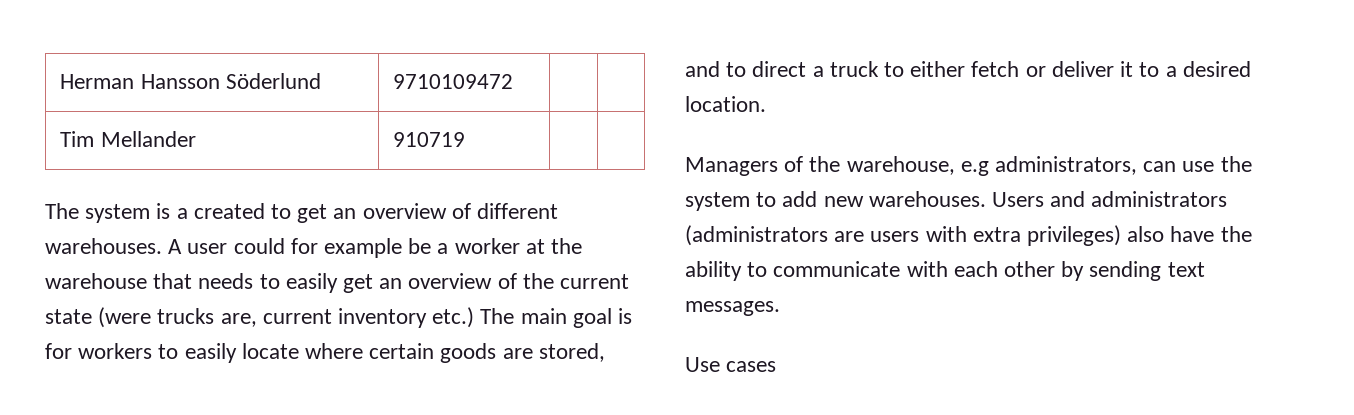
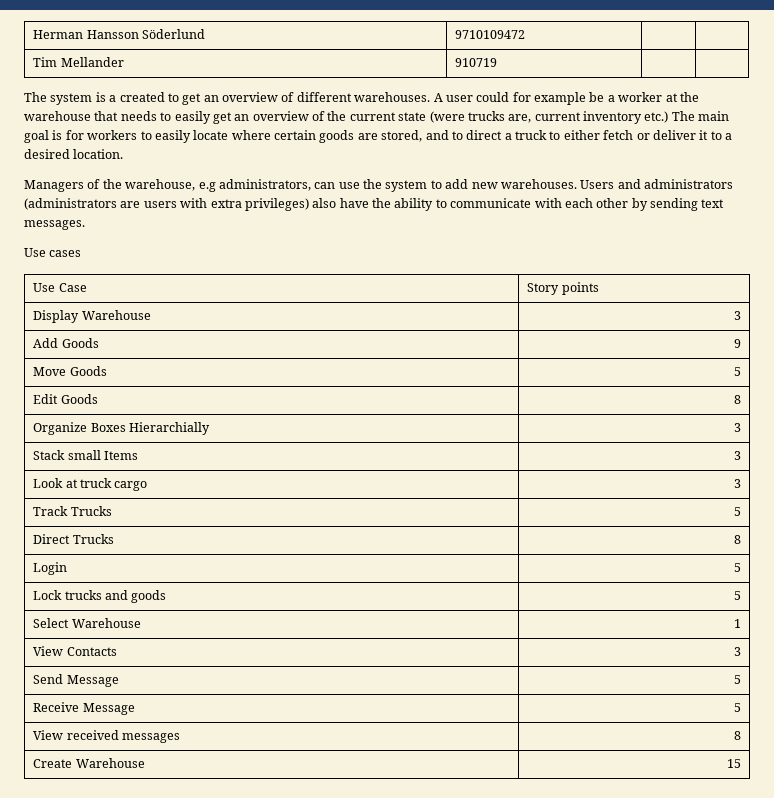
(777, 366) none -> [33,283,87,292] [527,282,599,295] [33,310,151,323] [733,311,741,320] [33,338,99,348] [733,339,741,348] [33,366,107,376] [733,367,741,376] [33,394,98,404] [733,395,741,404] [33,422,210,435] [733,423,741,432] [33,450,138,460] [733,451,741,460] [33,478,148,491] [733,479,741,488] [33,506,112,516] [733,507,741,516] [33,534,114,544] [733,535,741,544] [33,562,68,575] [733,563,741,572] [33,590,167,603] [733,591,741,600] [33,618,141,628] [733,619,741,628] [33,646,117,656] [733,647,741,656] [33,674,119,687] [733,675,741,684] [33,702,135,715] [733,703,741,712] [33,730,180,743] [733,731,741,740] [33,758,145,768] [726,759,741,768] // Use Case | Story points // Display Warehouse | 3 // Add Goods | 9 // Move Goods | 5 // Edit Goods | 8 // Organize Boxes Hierarchially | 3 // Stack small Items | 3 // Look at truck cargo | 3 // Track Trucks | 5 // Direct Trucks | 8 // Login | 5 // Lock trucks and goods | 5 // Select Warehouse | 1 // View Contacts | 3 // Send Message | 5 // Receive Message | 5 // View received messages | 8 // Create Warehouse | 15

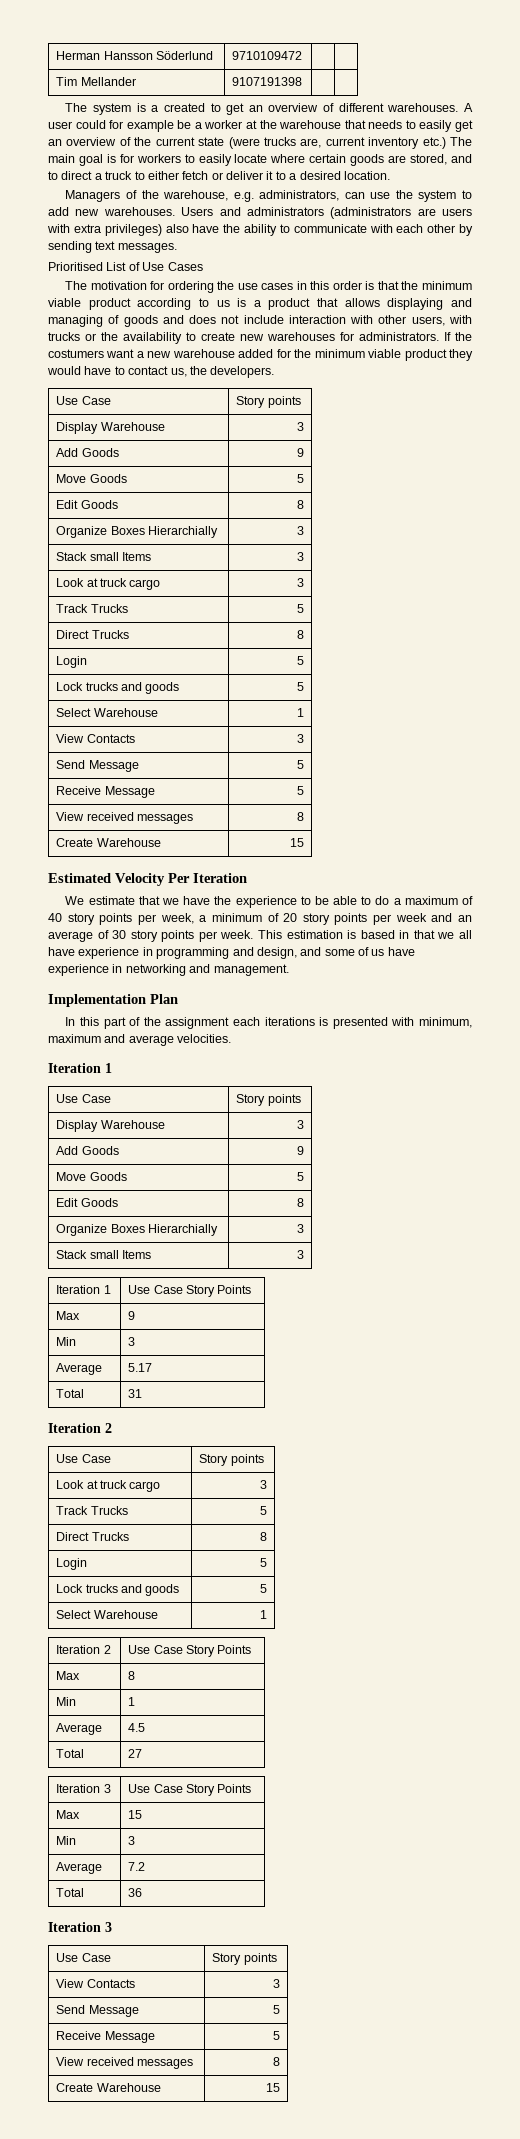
[455,58,498,67] 910719 -> [232,77,303,86] 9107191398
[198,182,216,192] e.g -> [233,192,254,202] e.g.
[24,248,82,257] Use cases -> [48,262,203,271] [65,281,472,293] [48,298,472,310] [48,315,472,327] [48,332,472,344] [48,349,473,361] [47,366,275,378] Prioritised List of Use Cases // The motivation for ordering the use cases in this order is that the minimum viable product according to us is a product that allows displaying and managing of goods and does not include interaction with other users, with trucks or the availability to create new warehouses for administrators. If the costumers want a new warehouse added for the minimum viable product they would have to contact us, the developers.
(741, 763) none -> [48,873,247,886] [65,896,474,908] [48,913,473,925] [48,930,472,942] [48,947,415,959] [48,964,289,976] [48,994,178,1007] [65,1017,472,1029] [48,1034,232,1046] [48,1063,112,1073] [56,1094,111,1103] [236,1094,301,1106] [56,1120,165,1132] [296,1120,304,1129] [56,1146,119,1155] [296,1146,304,1155] [56,1172,127,1181] [296,1172,304,1181] [56,1198,118,1207] [296,1198,304,1207] [56,1224,219,1236] [296,1224,304,1233] [56,1250,152,1259] [296,1250,304,1259] [56,1285,111,1294] [128,1285,252,1297] [56,1311,81,1320] [128,1311,136,1320] [56,1337,77,1346] [128,1337,136,1346] [56,1363,103,1375] [128,1363,153,1372] [56,1389,85,1398] [128,1389,143,1398] [48,1423,112,1433] [56,1454,111,1463] [199,1454,264,1466] [56,1480,161,1492] [259,1480,267,1489] [56,1506,128,1515] [259,1506,267,1515] [56,1532,129,1541] [259,1532,267,1541] [56,1558,88,1570] [259,1558,267,1567] [56,1584,180,1596] [259,1584,267,1593] [56,1610,158,1619] [259,1610,267,1619] [56,1645,111,1654] [128,1645,252,1657] [56,1671,81,1680] [128,1671,136,1680] [56,1697,77,1706] [128,1697,136,1706] [56,1723,103,1735] [128,1723,146,1732] [56,1749,85,1758] [128,1749,143,1758] [56,1784,111,1793] [128,1784,252,1796] [56,1810,81,1819] [128,1810,143,1819] [56,1836,77,1845] [128,1836,136,1845] [56,1862,103,1874] [128,1862,146,1871] [56,1888,85,1897] [128,1888,143,1897] [48,1922,112,1932] [56,1953,111,1962] [212,1953,277,1965] [56,1979,135,1988] [272,1979,280,1988] [56,2005,139,2017] [272,2005,280,2014] [56,2031,155,2043] [272,2031,280,2040] [56,2057,194,2069] [272,2057,280,2066] [56,2083,161,2092] [265,2083,280,2092] // Estimated Velocity Per Iteration // We estimate that we have the experience to be able to do a maximum of 40 story points per week, a minimum of 20 story points per week and an average of 30 story points per week. This estimation is based in that we all have experience in programming and design, and some of us have experience in networking and management. // Implementation Plan // In this part of the assignment each iterations is presented with minimum, maximum and average velocities. // Iteration 1 // Use Case | Story points // Display Warehouse | 3 // Add Goods | 9 // Move Goods | 5 // Edit Goods | 8 // Organize Boxes Hierarchially | 3 // Stack small Items | 3 // Iteration 1 | Use Case Story Points // Max | 9 // Min | 3 // Average | 5.17 // Total | 31 // Iteration 2 // Use Case | Story points // Look at truck cargo | 3 // Track Trucks | 5 // Direct Trucks | 8 // Login | 5 // Lock trucks and goods | 5 // Select Warehouse | 1 // Iteration 2 | Use Case Story Points // Max | 8 // Min | 1 // Average | 4.5 // Total | 27 // Iteration 3 | Use Case Story Points // Max | 15 // Min | 3 // Average | 7.2 // Total | 36 // Iteration 3 // Use Case | Story points // View Contacts | 3 // Send Message | 5 // Receive Message | 5 // View received messages | 8 // Create Warehouse | 15

